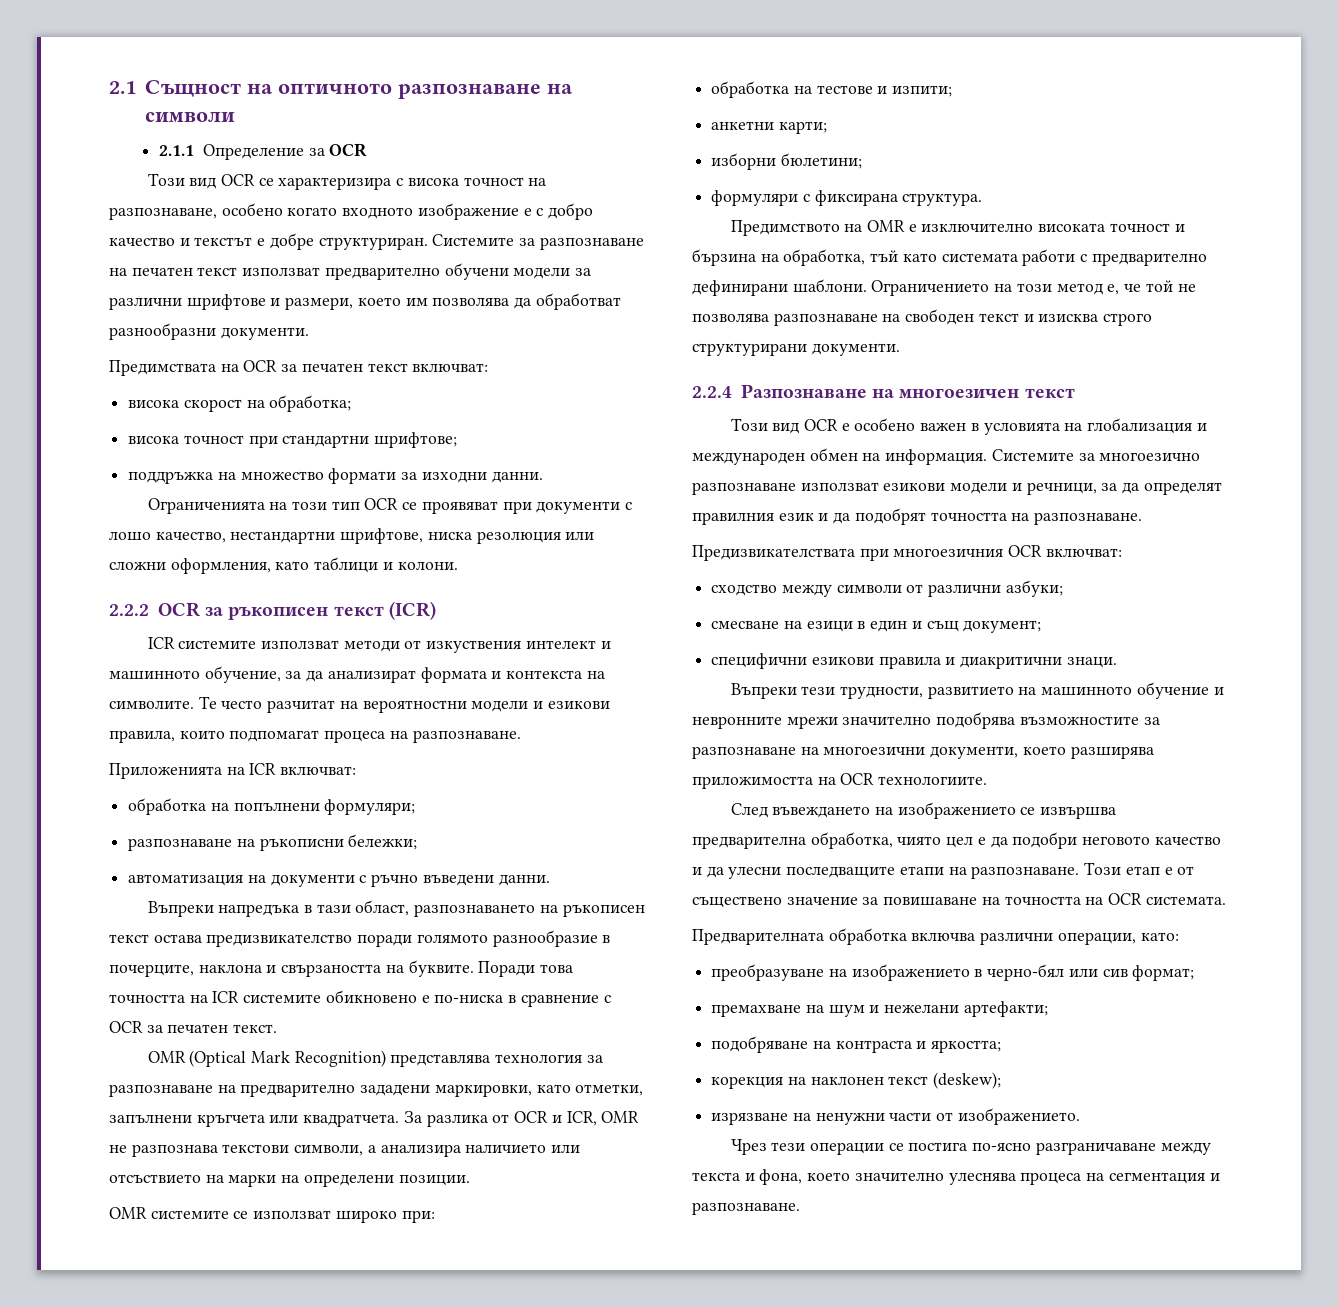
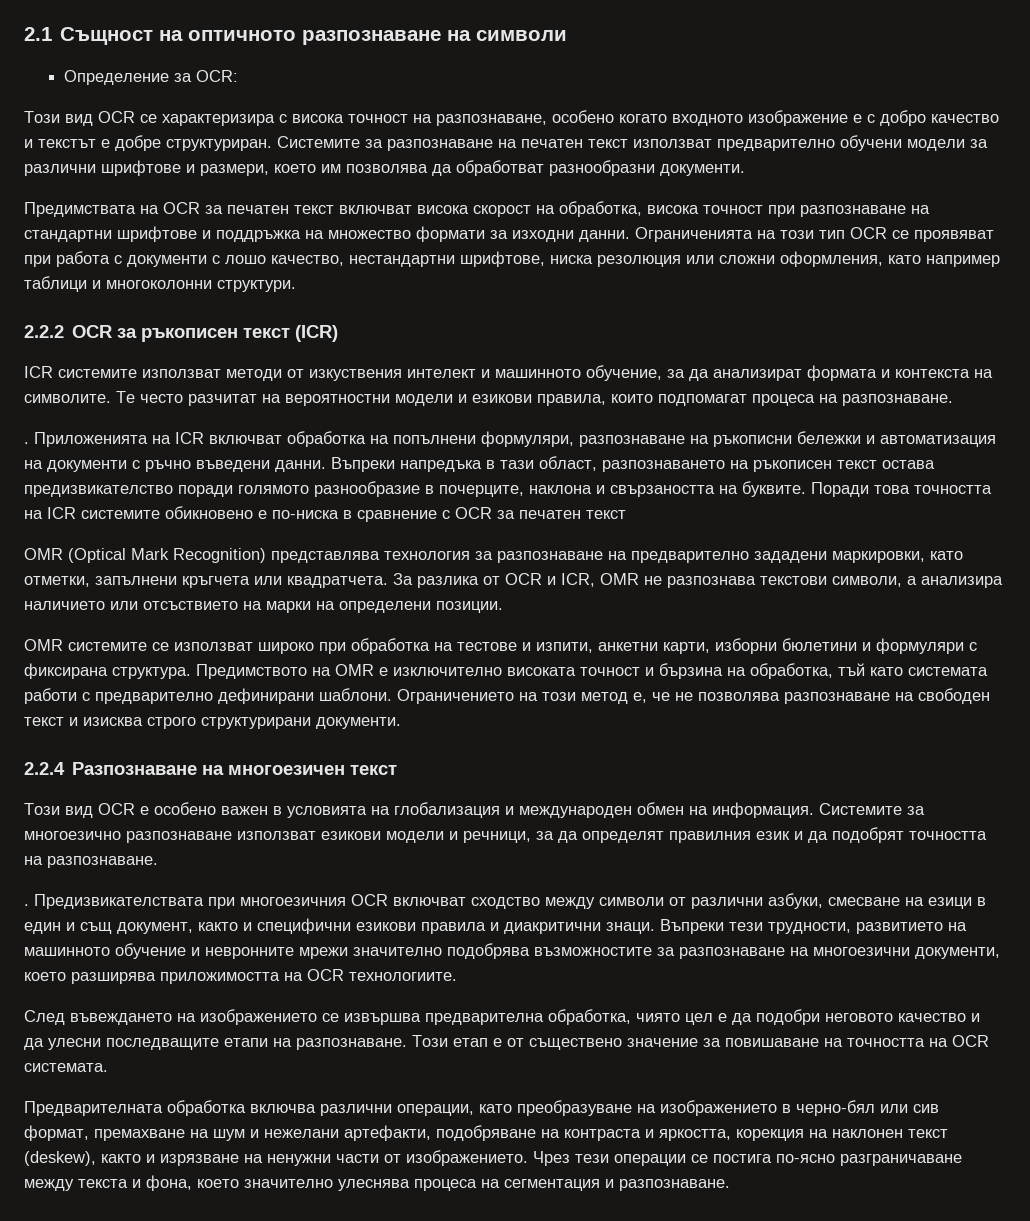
[159,145,195,156] 2.1.1 -> (568, 35) none
[329,143,368,157] OCR -> [196,70,239,82] OCR:
[412,363,489,372] включват: // -> [339,205,412,214] включват
[269,395,352,412] обработка; // -> [559,201,642,217] обработка,
[282,432,458,448] стандартни шрифтове; // -> [800,205,930,217] [24,226,211,242] разпознаване на стандартни шрифтове и
(543, 477) // -> (630, 236) none
(532, 507) none -> [56,251,122,267] работа с
(310, 565) none -> [926,255,1000,267] например
[397,561,458,570] колони. -> [106,280,296,292] многоколонни структури.
(521, 736) none -> [24,442,29,444] .
[280,766,357,775] включват: // -> [209,435,282,444] включват
[324,799,416,815] формуляри; // -> [481,431,574,447] формуляри,
[348,834,418,850] бележки; // -> [797,431,875,444] бележки и
(550, 880) // -> (326, 466) none
[233,1024,278,1033] текст. -> [586,510,626,519] текст
[401,1210,435,1223] при: // -> [319,642,346,654] при
[892,85,953,97] [711,121,827,134] [711,153,862,170] изпити; // анкетни карти; // изборни бюлетини; // -> [536,638,871,654] изпити, анкетни карти, изборни бюлетини и
(983, 199) // -> (191, 673) none
[1145,280,1173,292] той -> (670, 696) none
(1143, 518) none -> [24,904,29,906] .
[1045,548,1122,557] включват: // -> [393,897,466,906] включват
[1005,580,1063,597] азбуки; // -> [768,893,823,909] азбуки,
[963,620,1042,633] документ; // -> [117,922,252,934] документ, както и
(1117, 662) // -> (655, 928) none
[1140,932,1179,941] като: // -> [479,1104,512,1113] като
[1132,965,1195,981] формат; // -> [24,1125,89,1141] формат,
[963,1001,1048,1017] артефакти; // -> [344,1125,431,1141] артефакти,
[931,1040,1002,1053] яркостта; // -> [659,1129,731,1141] яркостта,
[933,1072,1002,1089] (deskew); // -> [24,1151,155,1166] (deskew), както и
(1080, 1116) // -> (528, 1158) none

